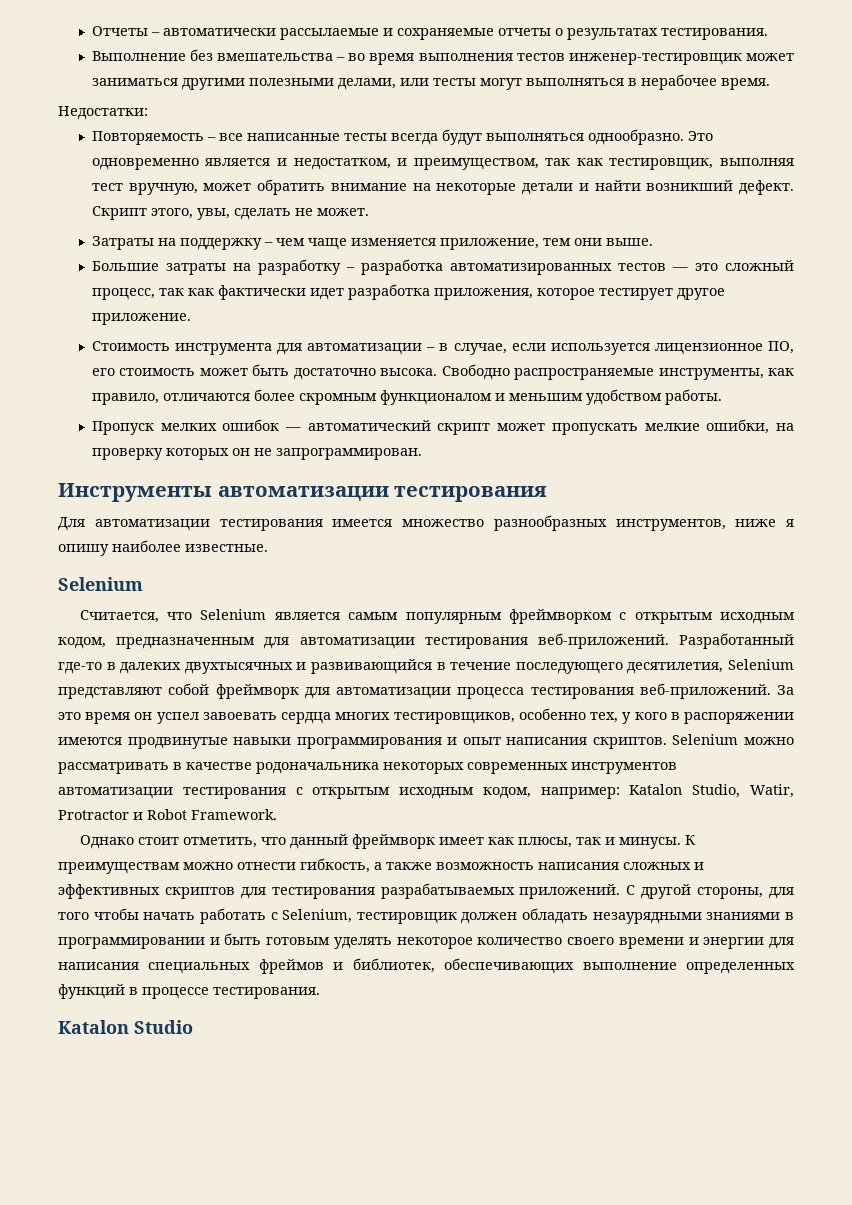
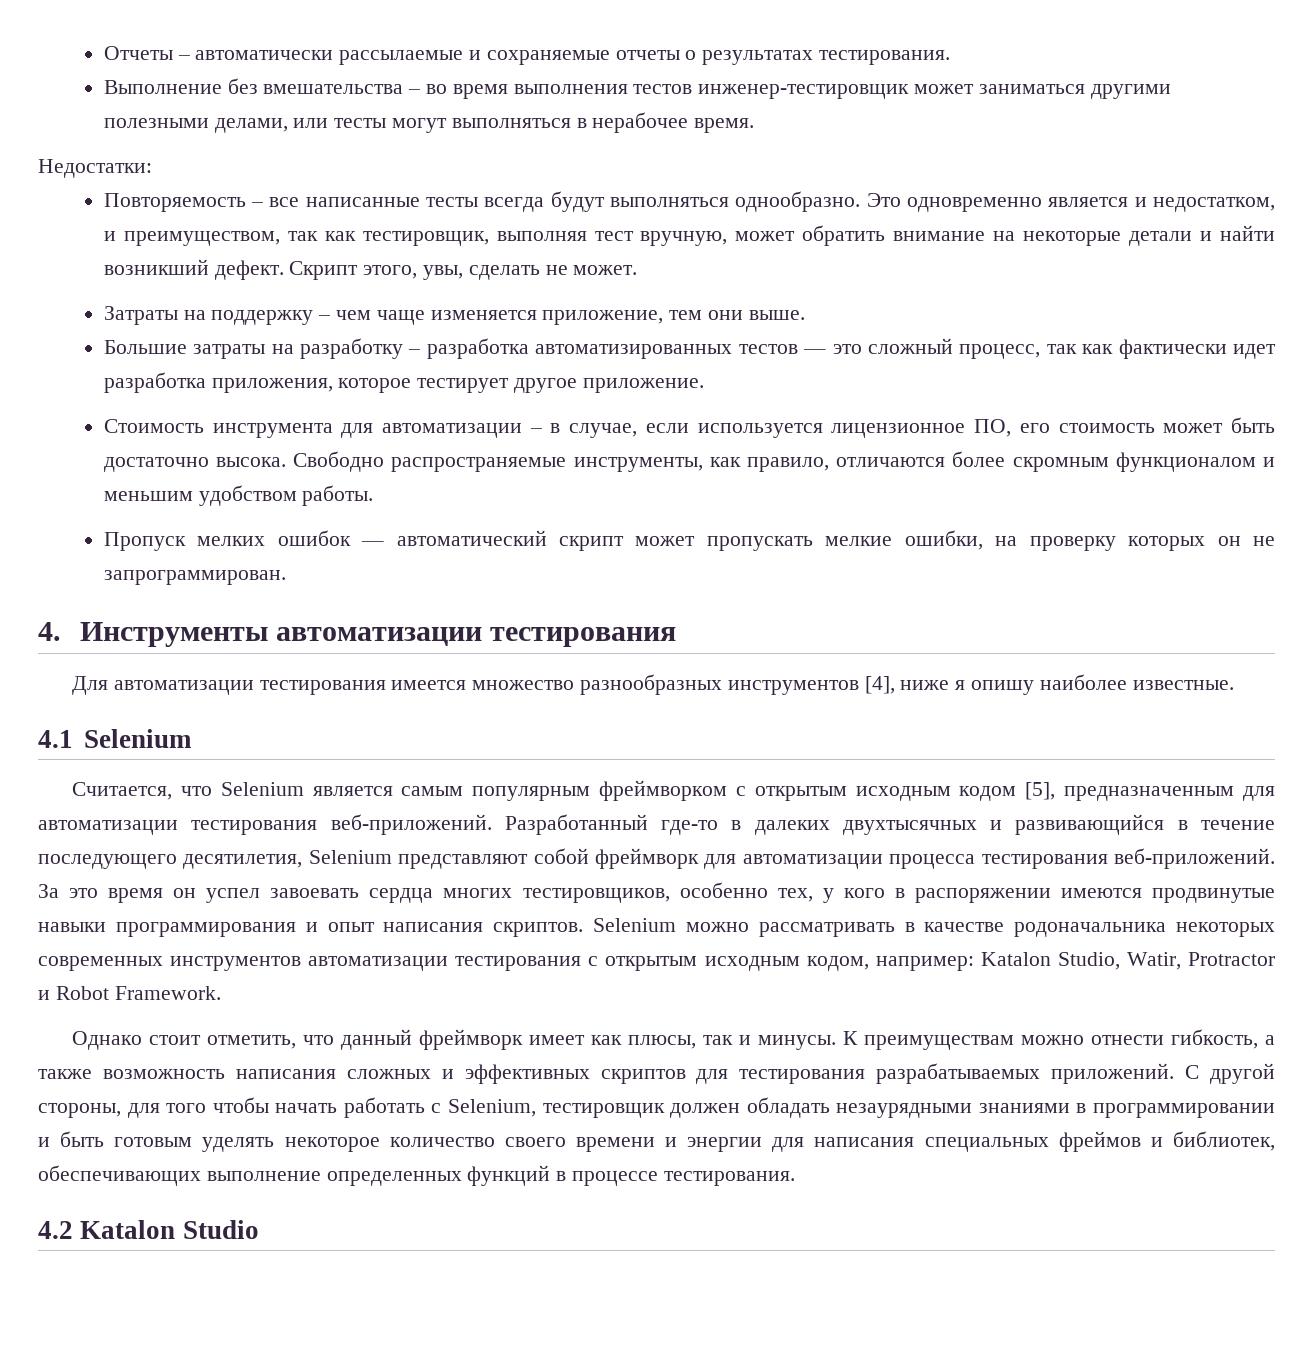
(422, 454) none -> [38,622,61,641] 4.
[615,519,726,531] инструментов, -> [727,676,895,695] инструментов [4],
(268, 548) none -> [38,730,73,748] 4.1
[58,637,106,649] кодом, -> [959,782,1056,801] кодом [5],
(320, 993) none -> [38,1221,73,1239] 4.2

